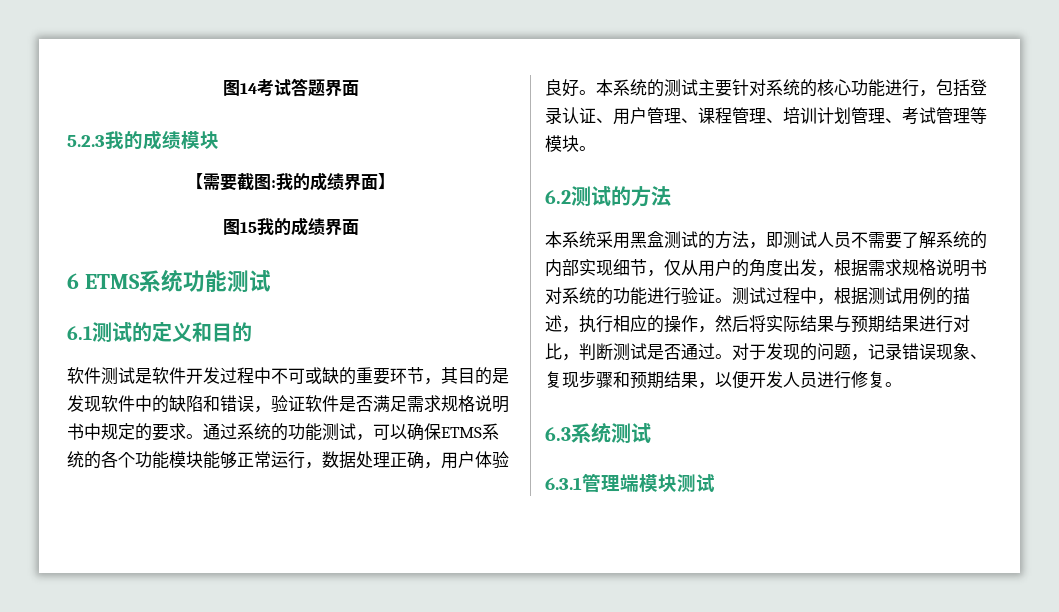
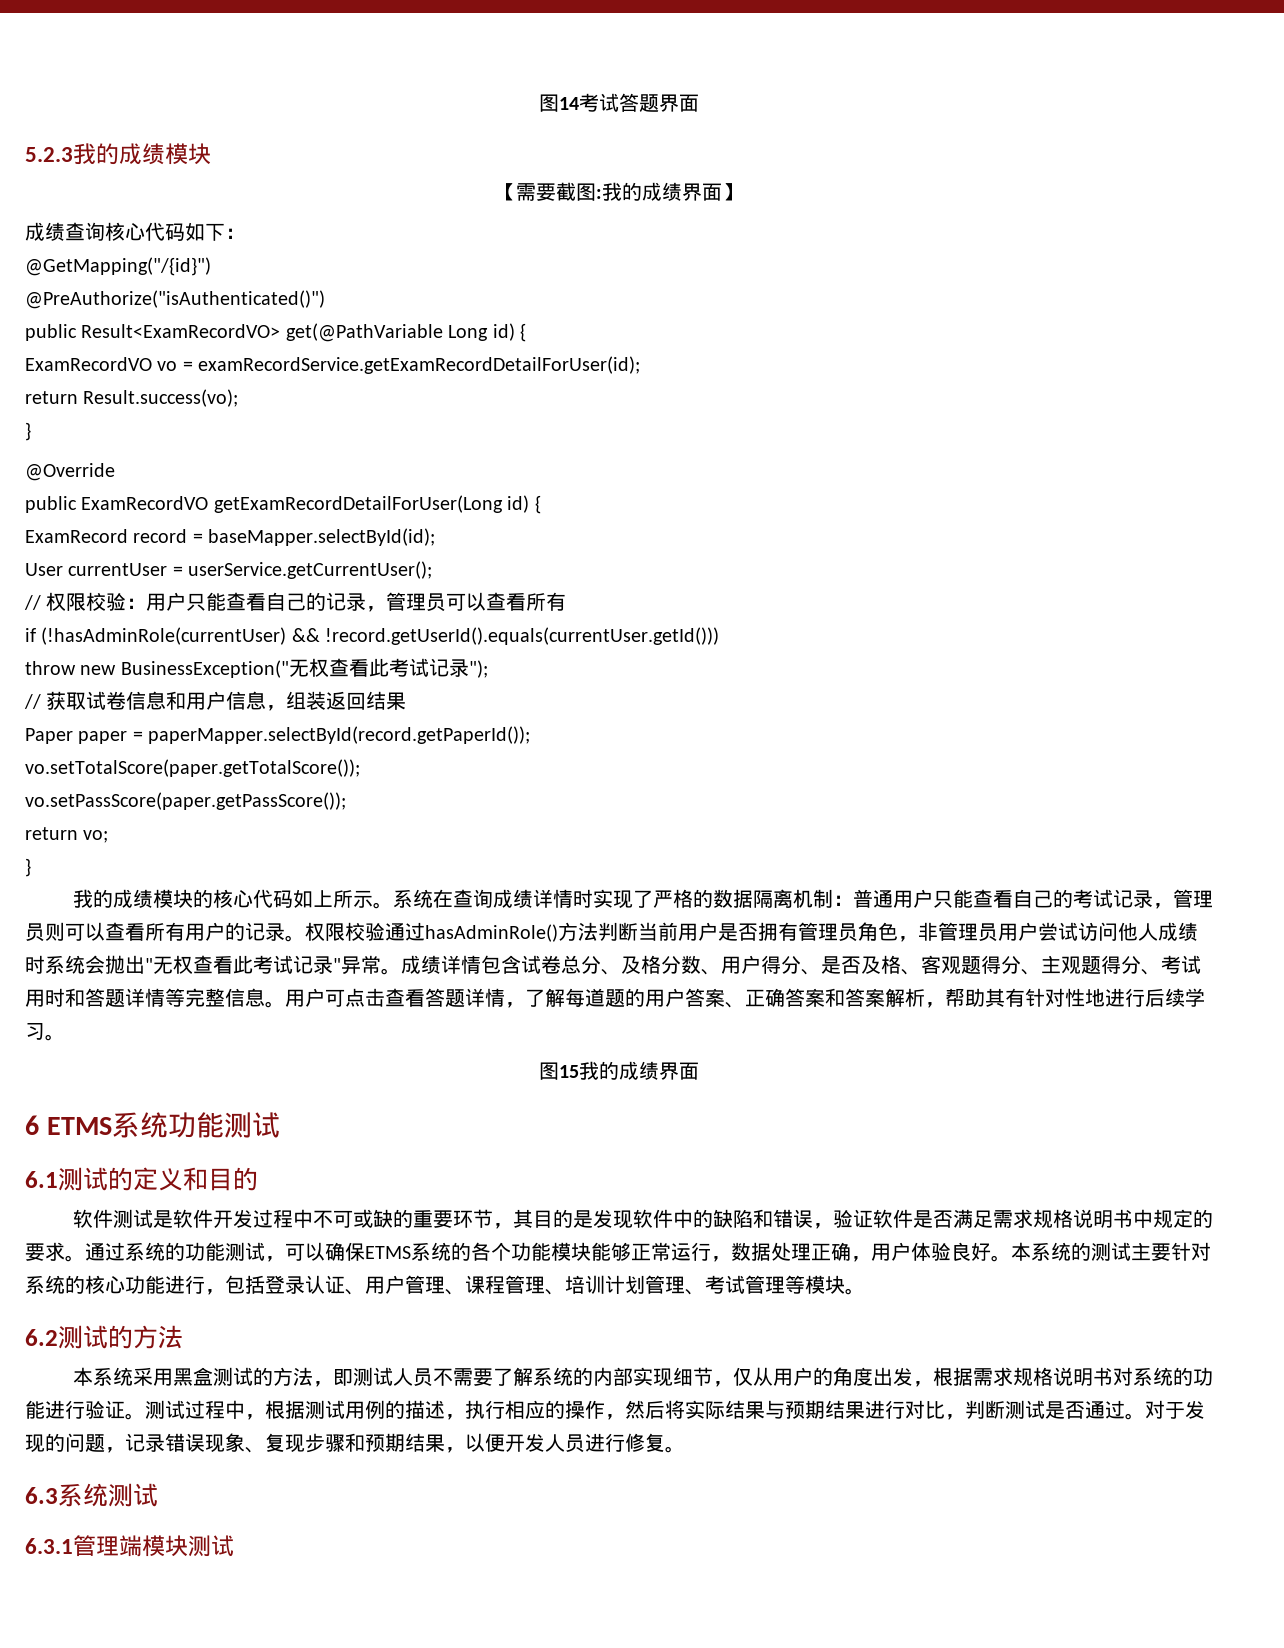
(395, 181) none -> [25,222,245,241] [25,257,211,276] [25,290,325,309] [25,323,526,342] [25,356,641,374] [25,389,239,407] [25,422,31,441] [25,463,115,481] [25,495,541,514] [25,528,436,546] [25,561,433,579] [24,592,567,612] [25,627,720,645] [25,658,488,678] [24,691,407,711] [25,726,531,744] [25,759,360,777] [25,792,346,810] [25,827,109,843] [25,858,31,877] [72,889,1213,909] [25,922,1198,942] [25,955,1201,975] [25,988,1205,1008] [25,1023,65,1041] // 成绩查询核心代码如下： // @GetMapping("/{id}") // @PreAuthorize("isAuthenticated()") // public Result<ExamRecordVO> get(@PathVariable Long id) { // ExamRecordVO vo = examRecordService.getExamRecordDetailForUser(id); // return Result.success(vo); // } // @Override // public ExamRecordVO getExamRecordDetailForUser(Long id) { // ExamRecord record = baseMapper.selectById(id); // User currentUser = userService.getCurrentUser(); // // 权限校验：用户只能查看自己的记录，管理员可以查看所有 // if (!hasAdminRole(currentUser) && !record.getUserId().equals(currentUser.getId())) // throw new BusinessException("无权查看此考试记录"); // // 获取试卷信息和用户信息，组装返回结果 // Paper paper = paperMapper.selectById(record.getPaperId()); // vo.setTotalScore(paper.getTotalScore()); // vo.setPassScore(paper.getPassScore()); // return vo; // } // 我的成绩模块的核心代码如上所示。系统在查询成绩详情时实现了严格的数据隔离机制：普通用户只能查看自己的考试记录，管理员则可以查看所有用户的记录。权限校验通过hasAdminRole()方法判断当前用户是否拥有管理员角色，非管理员用户尝试访问他人成绩时系统会抛出"无权查看此考试记录"异常。成绩详情包含试卷总分、及格分数、用户得分、是否及格、客观题得分、主观题得分、考试用时和答题详情等完整信息。用户可点击查看答题详情，了解每道题的用户答案、正确答案和答案解析，帮助其有针对性地进行后续学习。

